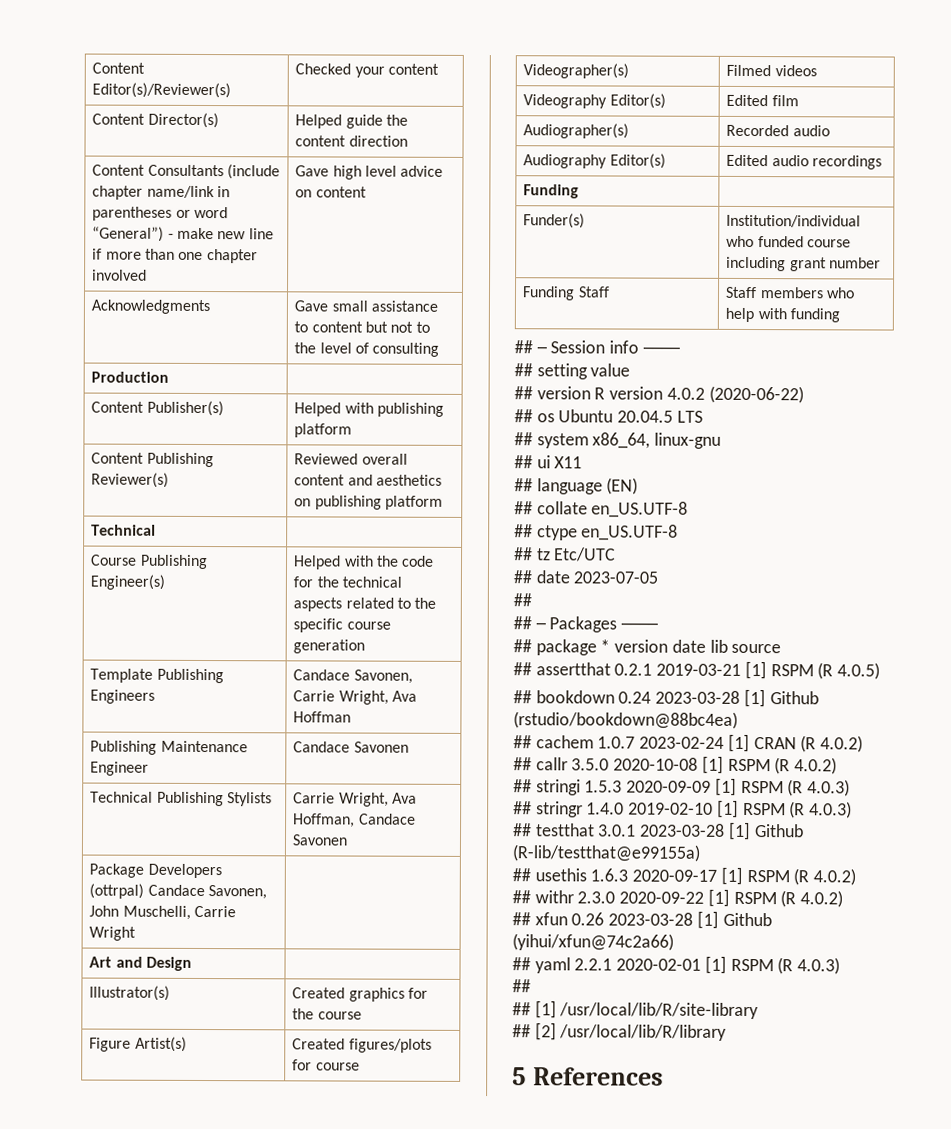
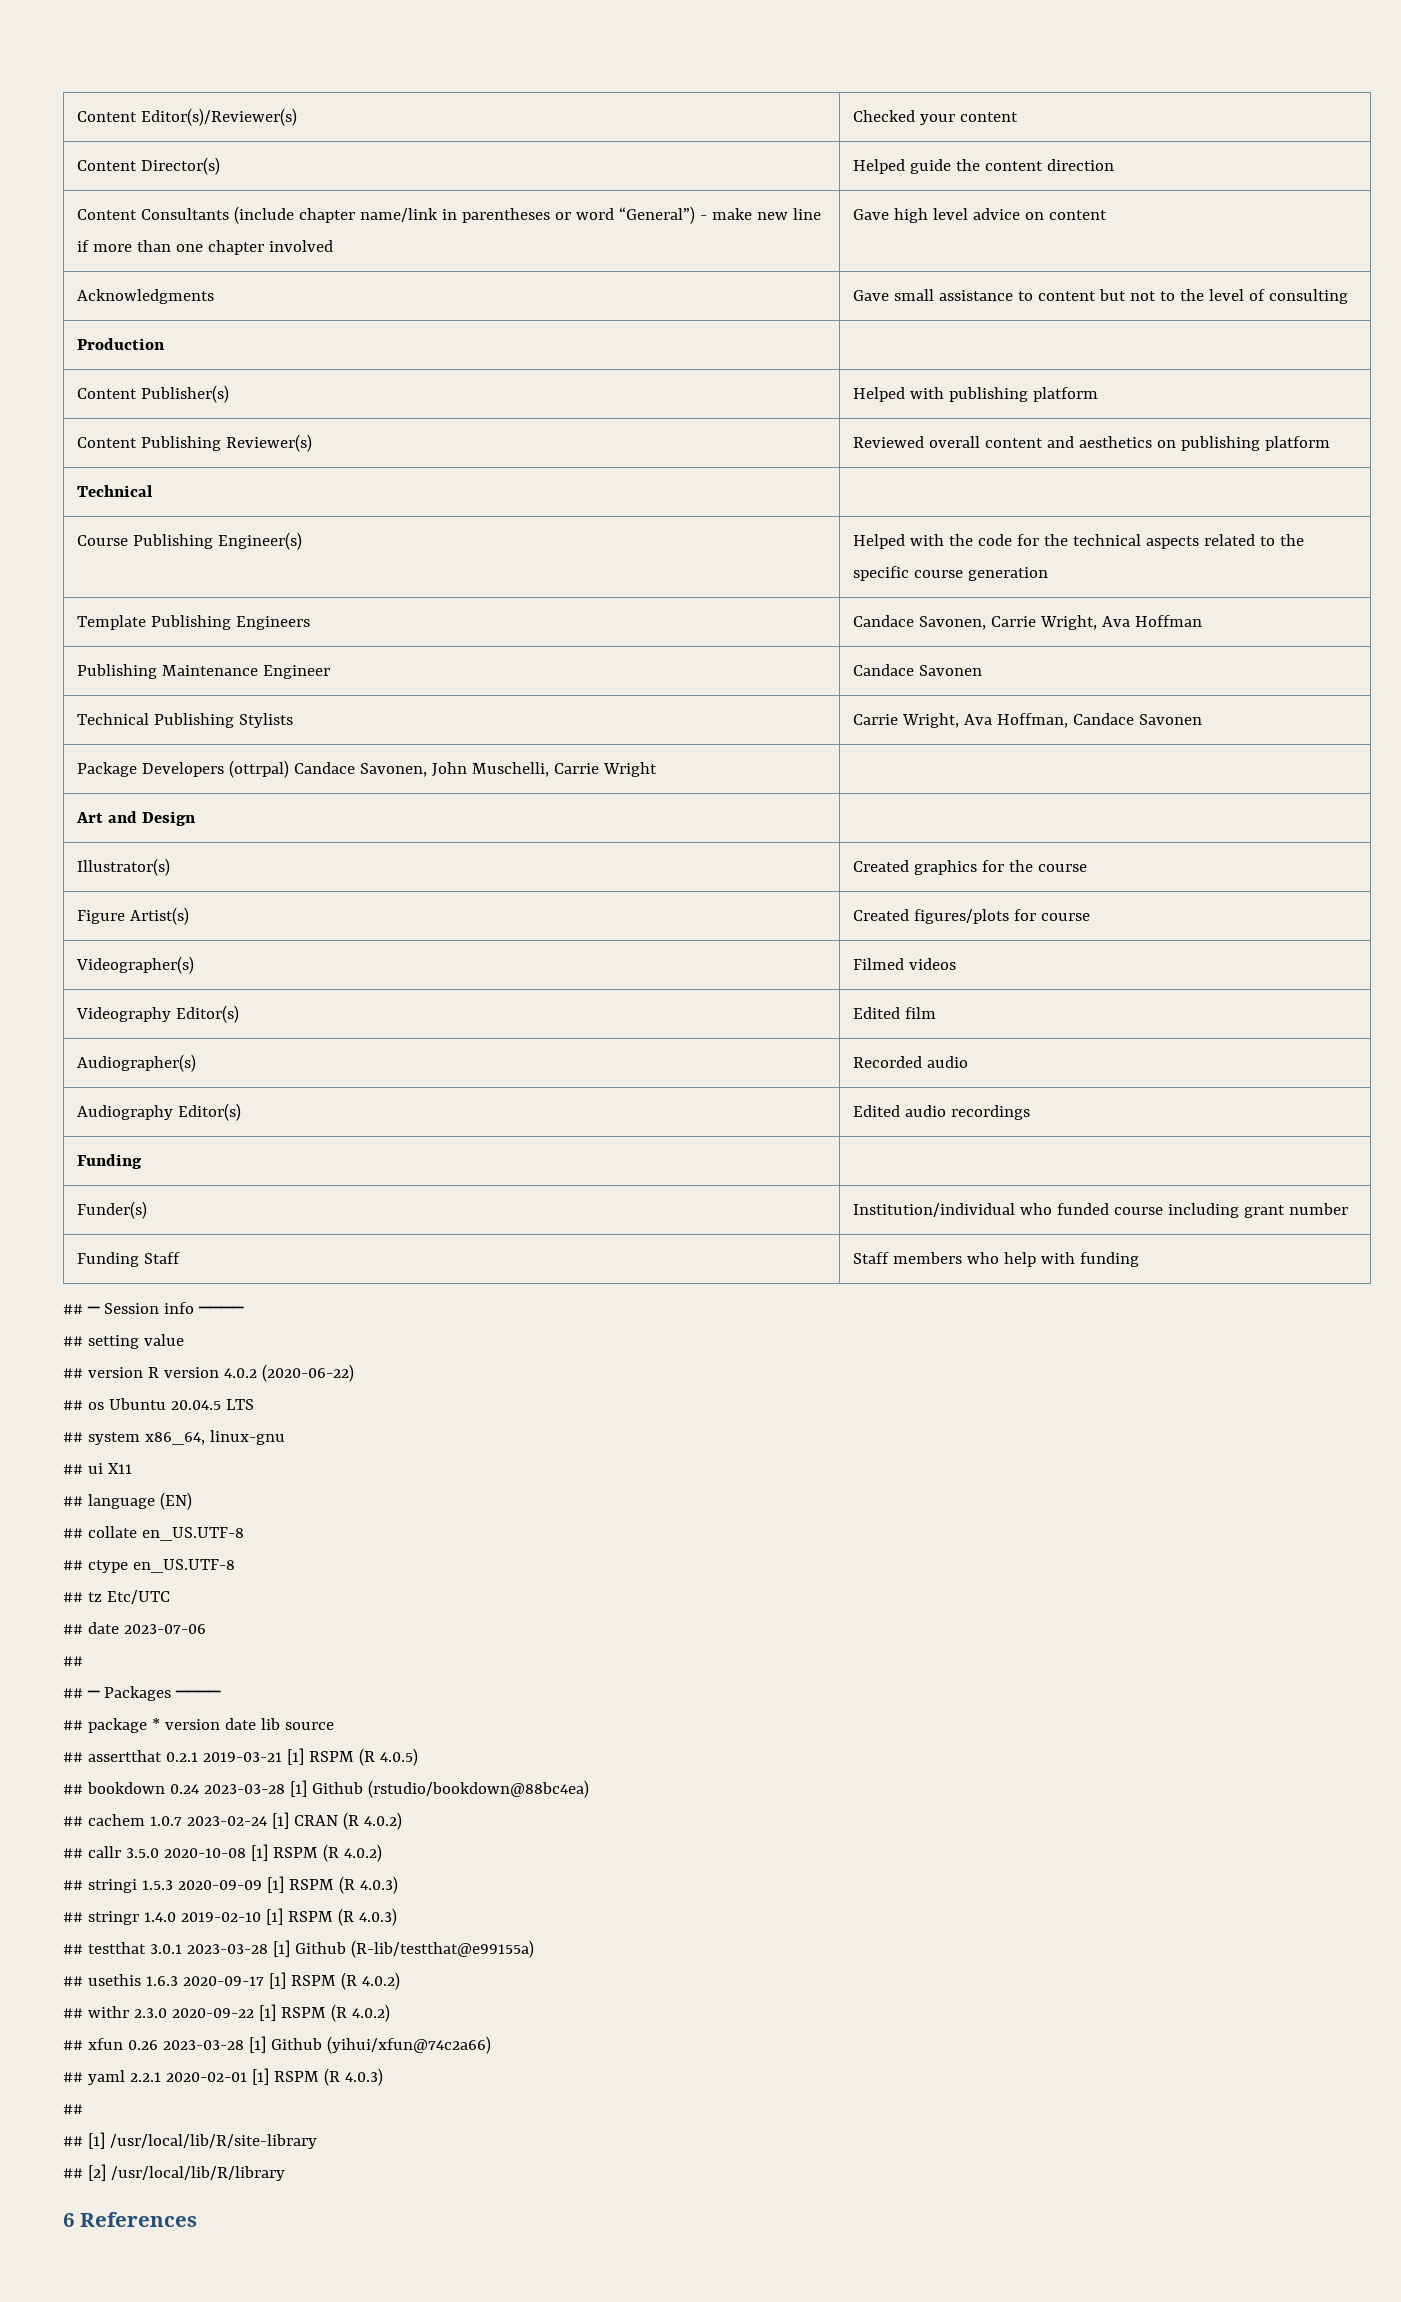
[573,571,659,584] 2023-07-05 -> [123,1624,206,1634] 2023-07-06
[512,1067,527,1086] 5 -> [63,2213,74,2227] 6

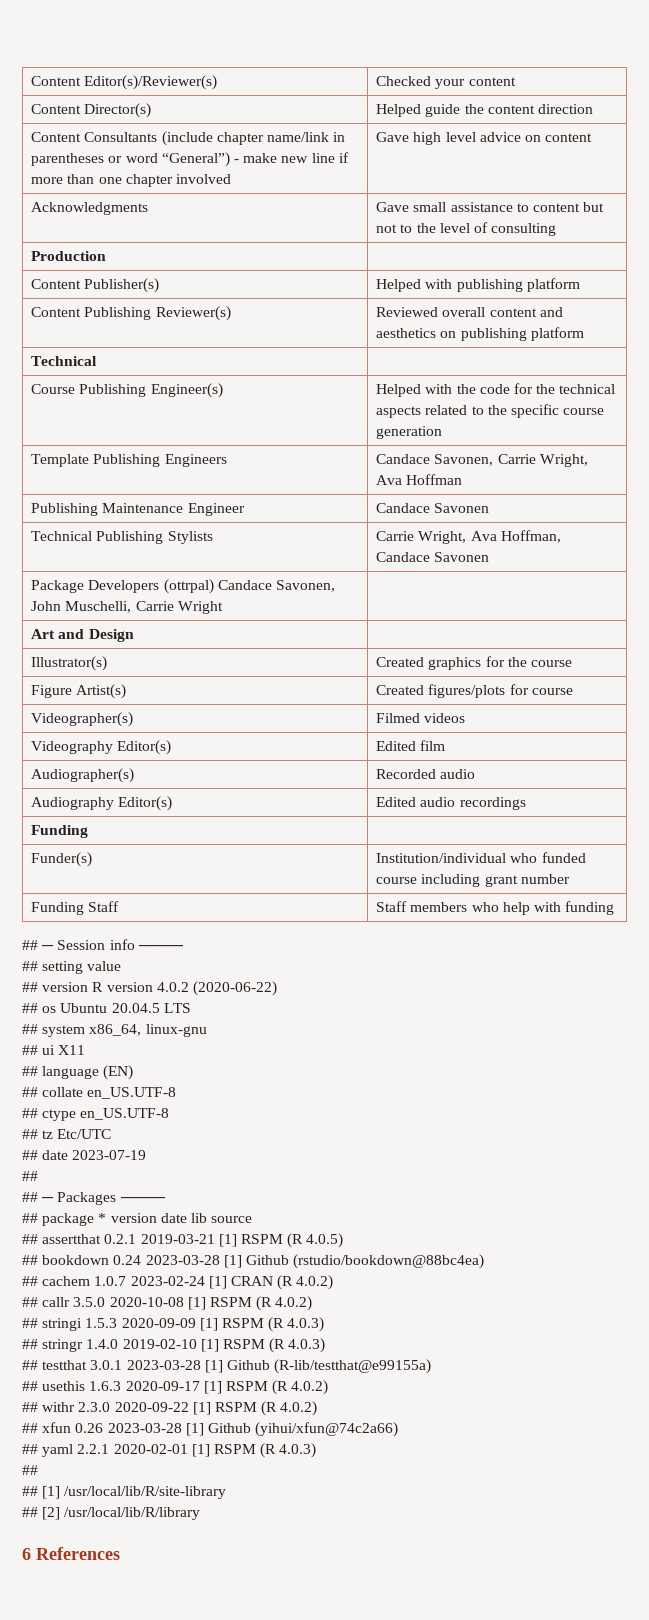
[123,1624,206,1634] 2023-07-06 -> [72,1150,147,1160] 2023-07-19

